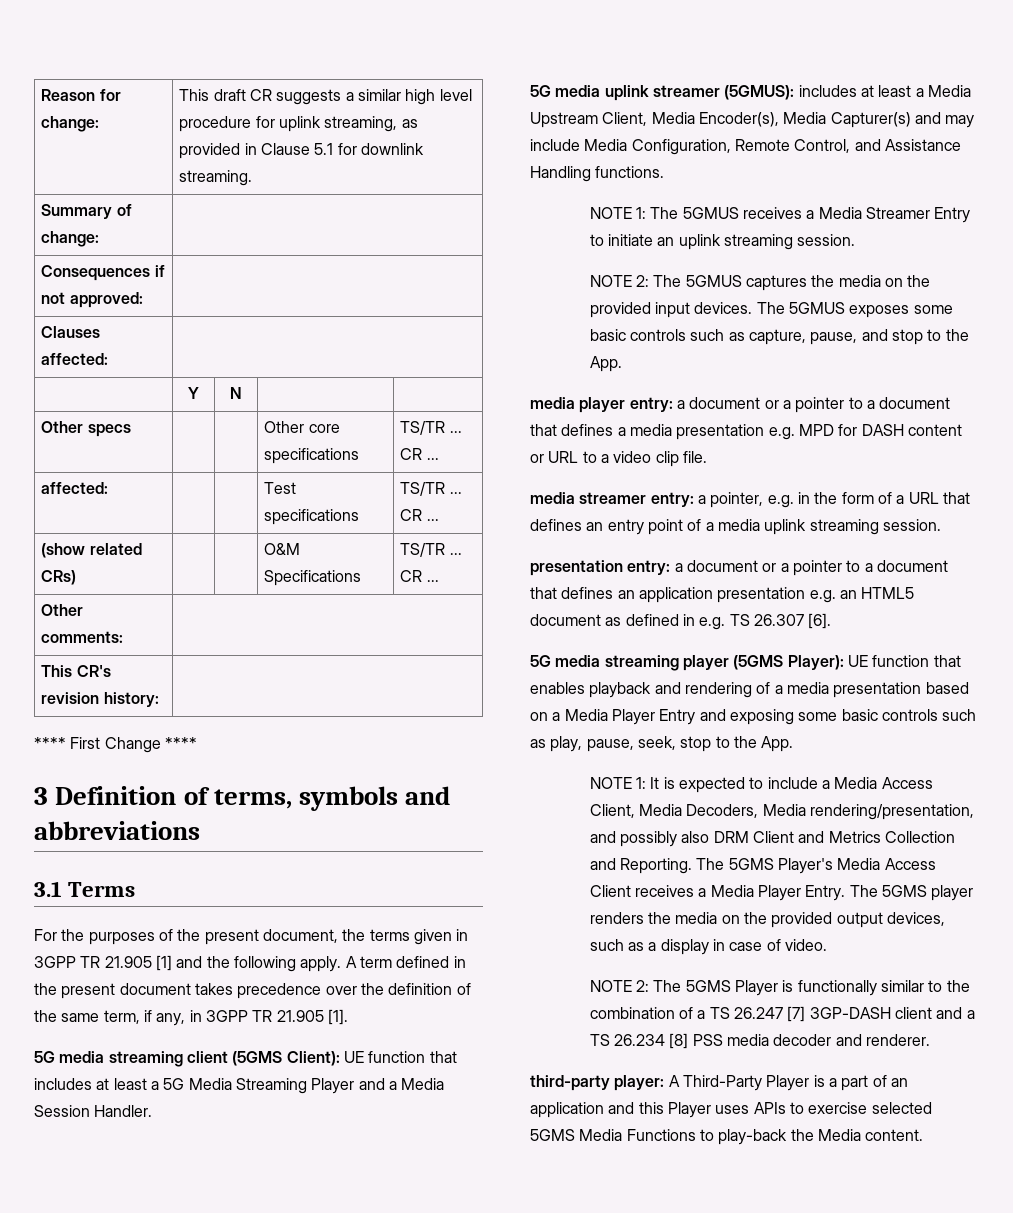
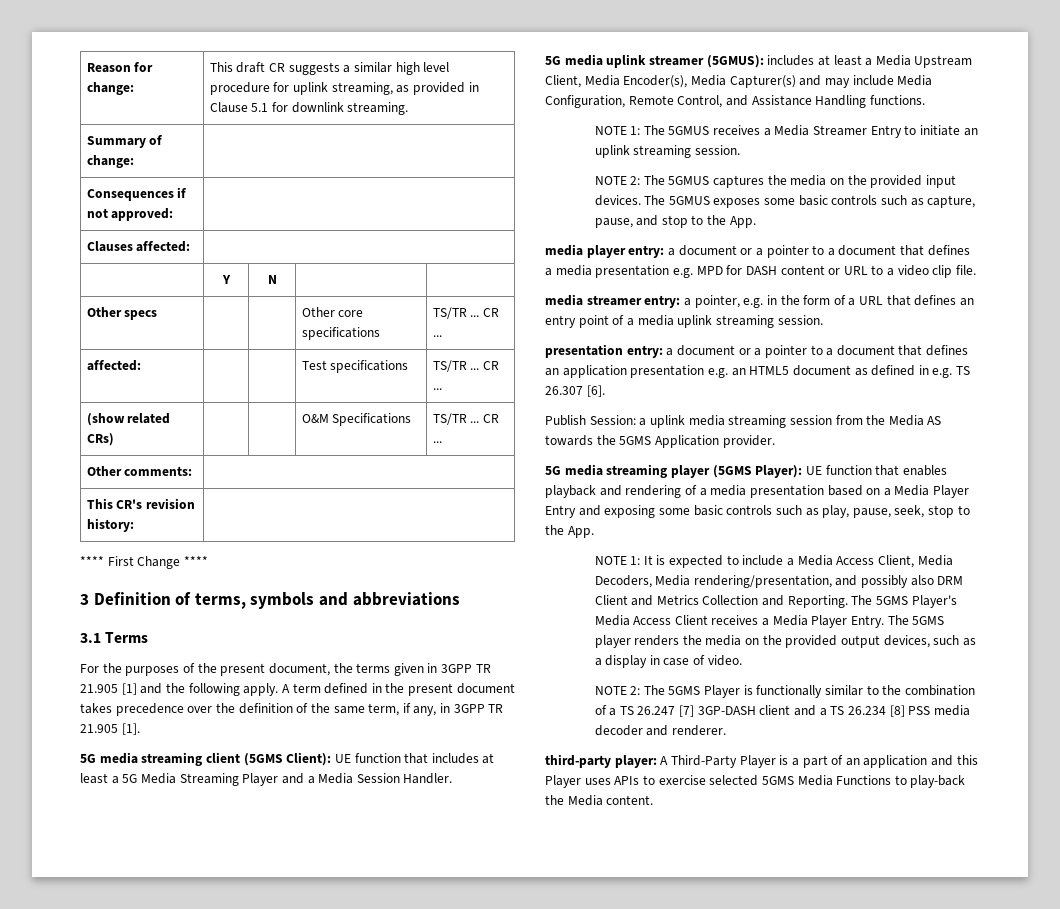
(832, 621) none -> [545,415,942,428] [545,435,775,448] // Publish Session: a uplink media streaming session from the Media AS towards the 5GMS Application provider.

